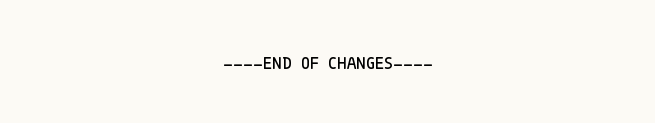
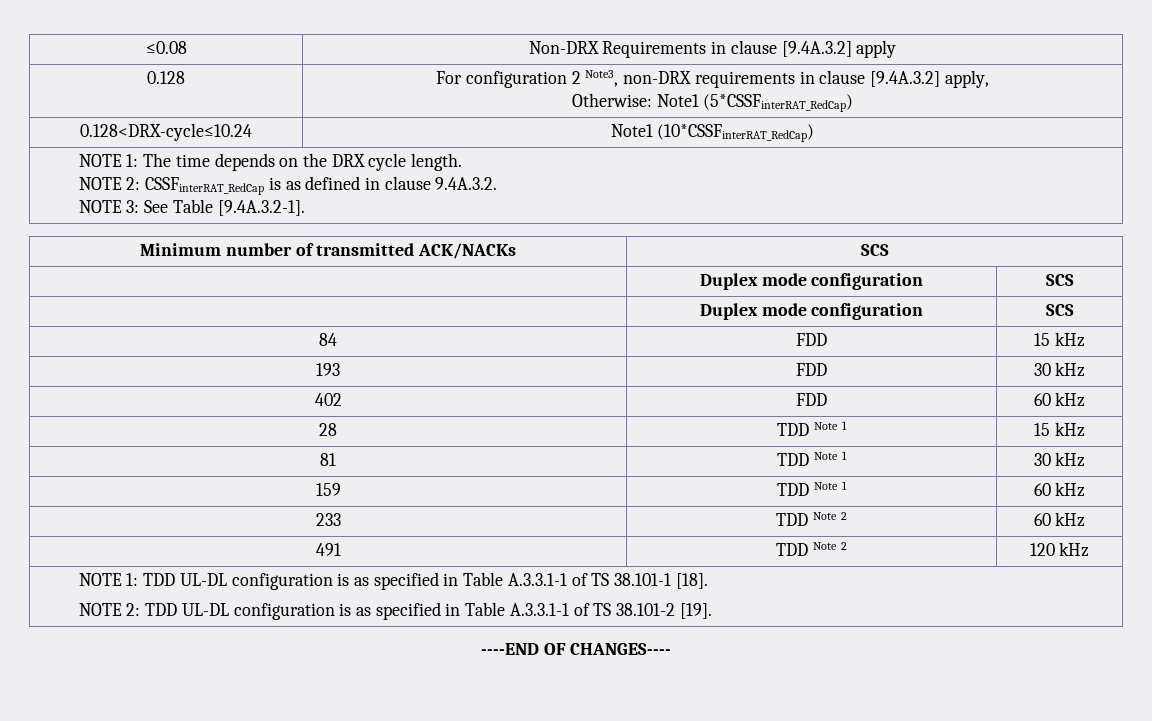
(222, 63) none -> [145,41,187,54] [528,40,897,58] [147,71,185,84] [436,70,989,88] [571,93,854,112] [80,123,252,141] [610,124,815,142] [78,153,463,171] [78,176,498,195] [78,199,305,216] [140,243,516,259] [860,244,889,256] [699,273,924,290] [1045,274,1074,286] [699,303,924,320] [1045,304,1074,316] [319,333,337,346] [795,333,827,346] [1034,332,1085,347] [316,363,340,376] [795,363,827,376] [1033,362,1086,377] [314,393,342,406] [795,393,827,406] [1033,392,1086,407] [319,423,337,436] [777,421,847,436] [1034,422,1085,437] [320,453,336,466] [777,451,847,466] [1033,452,1086,467] [315,483,341,496] [777,481,847,496] [1033,482,1086,497] [315,513,341,526] [776,512,847,526] [1033,512,1086,527] [315,543,341,556] [776,542,847,556] [1029,542,1090,557] [78,572,708,590] [78,602,712,620] ≤0.08 | Non-DRX Requirements in clause [9.4A.3.2] apply // 0.128 | For configuration 2 Note3, non-DRX requirements in clause [9.4A.3.2] apply, // Otherwise: Note1 (5*CSSFinterRAT_RedCap) // 0.128<DRX-cycle≤10.24 | Note1 (10*CSSFinterRAT_RedCap) // NOTE 1: The time depends on the DRX cycle length. // NOTE 2: CSSFinterRAT_RedCap is as defined in clause 9.4A.3.2. // NOTE 3: See Table [9.4A.3.2-1]. // Minimum number of transmitted ACK/NACKs | SCS // | Duplex mode configuration | SCS // | Duplex mode configuration | SCS // 84 | FDD | 15 kHz // 193 | FDD | 30 kHz // 402 | FDD | 60 kHz // 28 | TDD Note 1 | 15 kHz // 81 | TDD Note 1 | 30 kHz // 159 | TDD Note 1 | 60 kHz // 233 | TDD Note 2 | 60 kHz // 491 | TDD Note 2 | 120 kHz // NOTE 1: TDD UL-DL configuration is as specified in Table A.3.3.1-1 of TS 38.101-1 [18]. // NOTE 2: TDD UL-DL configuration is as specified in Table A.3.3.1-1 of TS 38.101-2 [19]. //

